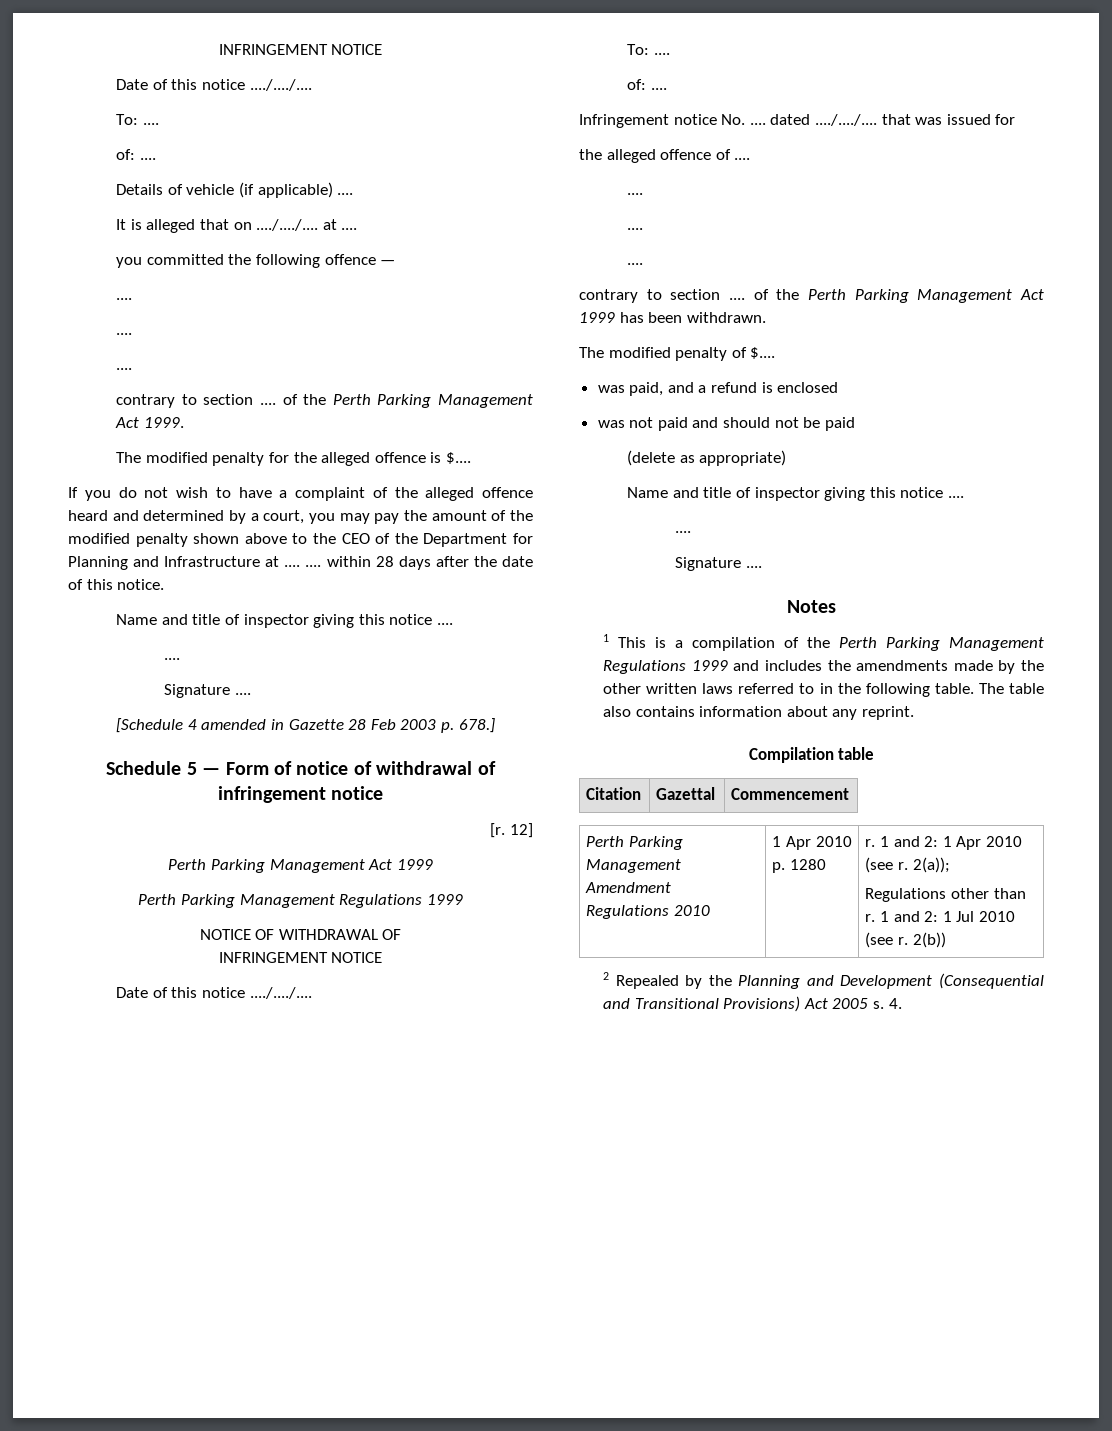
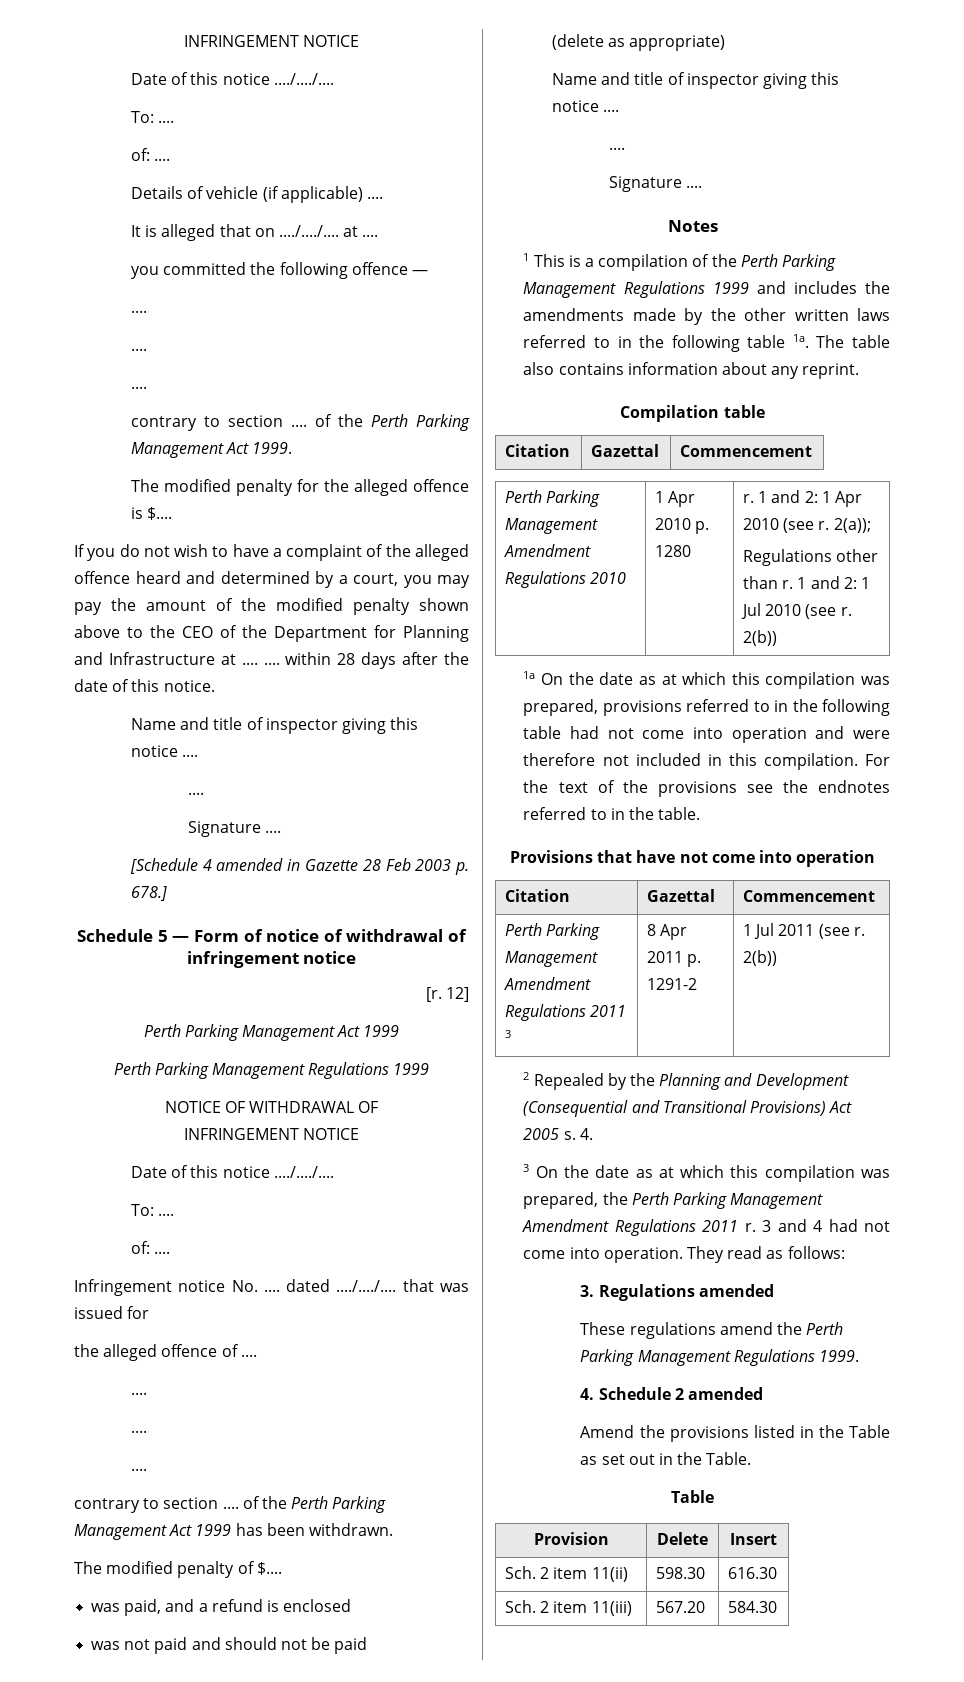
[934,683,974,694] table. -> [747,334,809,348] table 1a.
(946, 940) none -> [523,671,890,689] [523,699,890,716] [523,726,890,743] [523,753,890,770] [523,780,890,797] [523,807,701,820] [509,850,876,867] [505,889,571,902] [647,889,716,902] [743,890,876,902] [505,923,601,940] [505,951,599,967] [504,977,592,990] [505,1004,627,1021] [505,1030,512,1038] [647,924,688,940] [647,951,702,967] [647,978,698,990] [743,923,865,939] [743,950,778,966] // 1a On the date as at which this compilation was prepared, provisions referred to in the following table had not come into operation and were therefore not included in this compilation. For the text of the provisions see the endnotes referred to in the table. // Provisions that have not come into operation // Citation | Gazettal | Commencement // Perth Parking Management Amendment Regulations 2011 3 | 8 Apr 2011 p. 1291-2 | 1 Jul 2011 (see r. 2(b))
(902, 1003) none -> [523,1164,890,1182] [523,1192,824,1209] [522,1219,890,1236] [523,1246,845,1263] [580,1284,774,1301] [580,1322,844,1339] [580,1349,860,1366] [580,1387,764,1400] [580,1425,891,1442] [580,1452,752,1465] [671,1490,715,1503] [533,1532,609,1545] [657,1532,708,1545] [730,1533,777,1545] [505,1566,628,1582] [656,1567,706,1579] [728,1567,778,1579] [505,1600,632,1616] [656,1601,706,1613] [728,1601,778,1613] // 3 On the date as at which this compilation was prepared, the Perth Parking Management Amendment Regulations 2011 r. 3 and 4 had not come into operation. They read as follows: // 3. Regulations amended // These regulations amend the Perth Parking Management Regulations 1999. // 4. Schedule 2 amended // Amend the provisions listed in the Table as set out in the Table. // Table // Provision | Delete | Insert // Sch. 2 item 11(ii) | 598.30 | 616.30 // Sch. 2 item 11(iii) | 567.20 | 584.30

